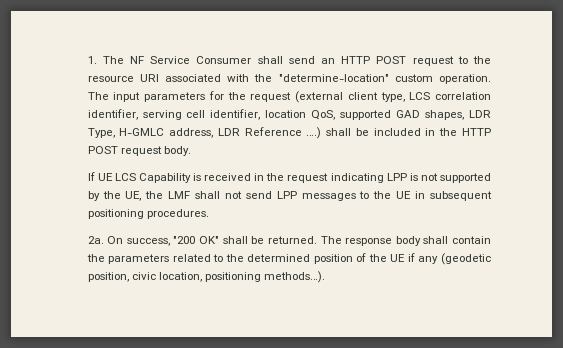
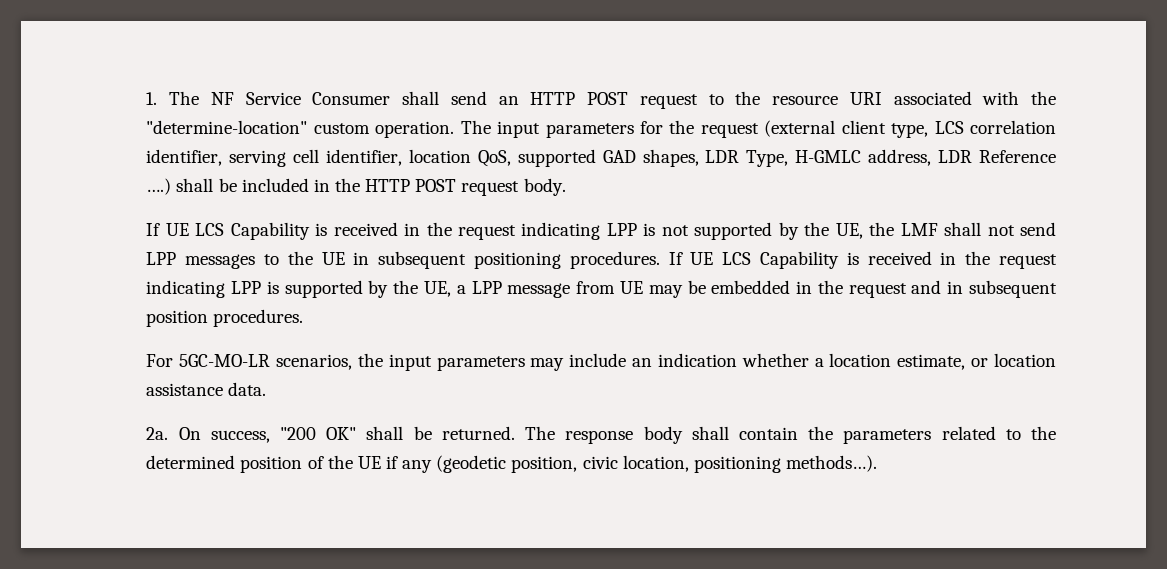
(209, 214) none -> [668,251,1058,269] [146,280,1058,298] [146,309,304,327] [146,353,1057,371] [146,382,267,396] If UE LCS Capability is received in the request indicating LPP is supported by the UE, a LPP message from UE may be embedded in the request and in subsequent position procedures. // For 5GC-MO-LR scenarios, the input parameters may include an indication whether a location estimate, or location assistance data.

